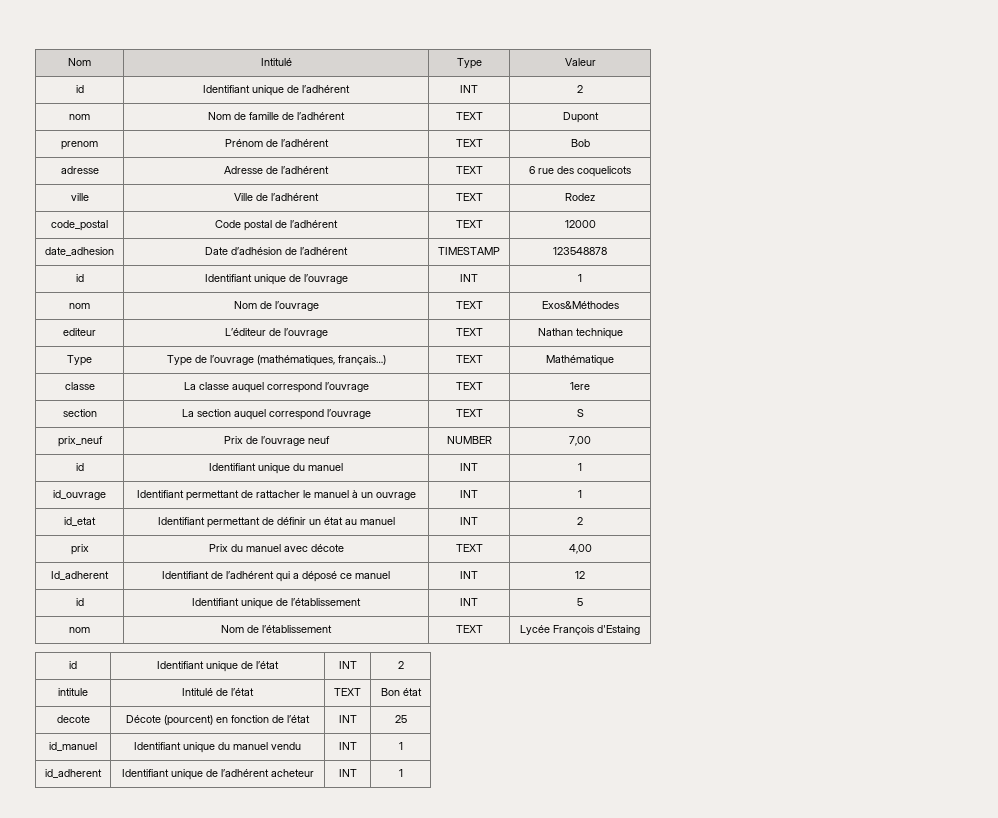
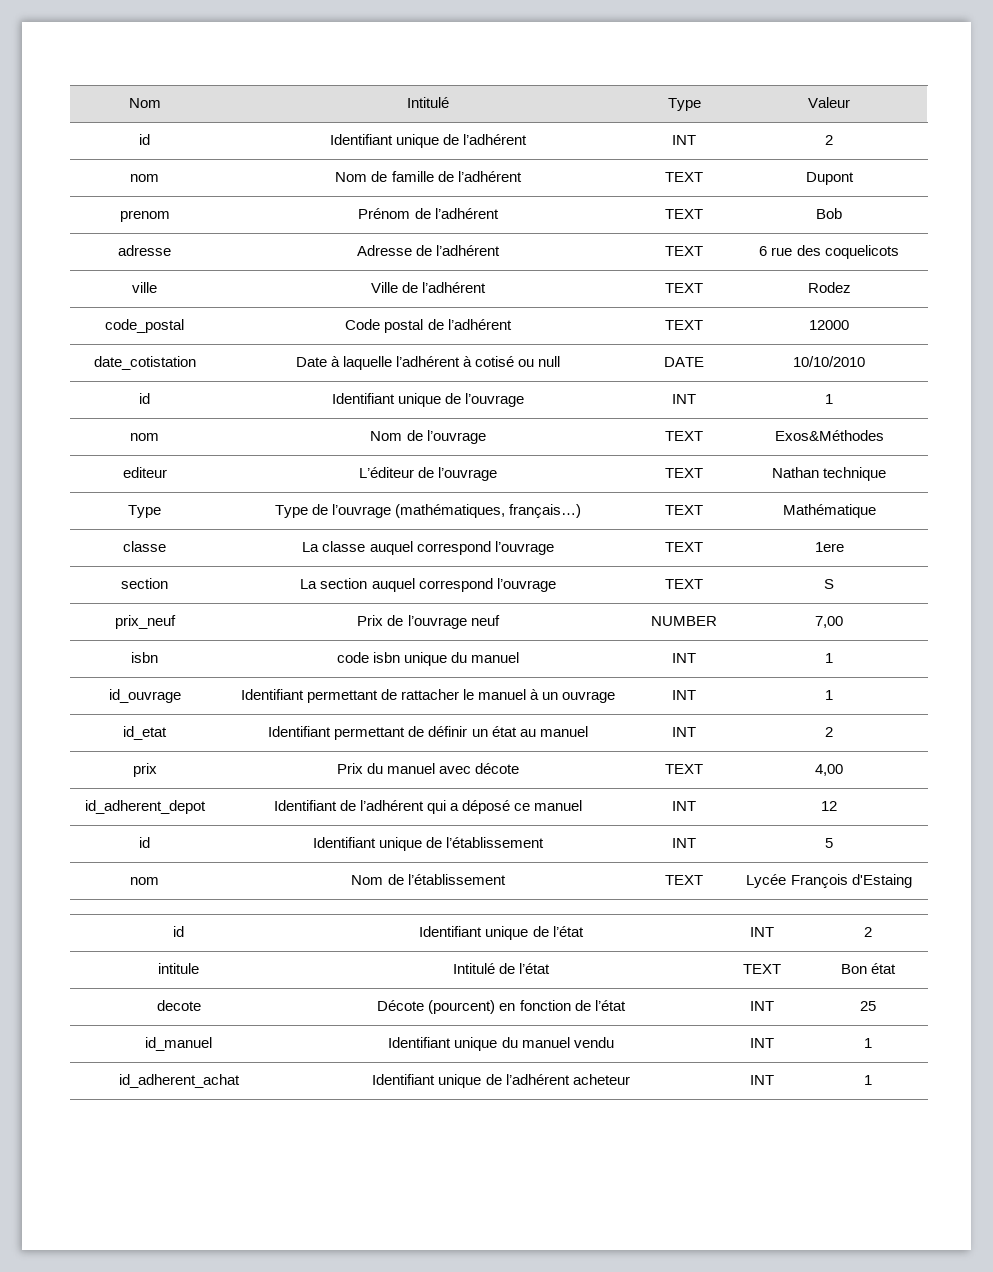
[45,247,114,256] date_adhesion -> [93,356,196,370] date_cotistation
[231,247,348,255] [438,247,500,255] [553,247,607,255] d’adhésion de l’adhérent | TIMESTAMP | 123548878 -> [330,356,561,370] [664,357,704,367] [793,356,865,367] à laquelle l’adhérent à cotisé ou null | DATE | 10/10/2010
[75,463,84,471] [209,463,256,471] id | Identifiant -> [131,652,158,663] [336,652,400,663] isbn | code isbn
[51,571,109,580] Id_adherent -> [84,800,206,814] id_adherent_depot
[45,769,102,778] id_adherent -> [118,1074,240,1088] id_adherent_achat

